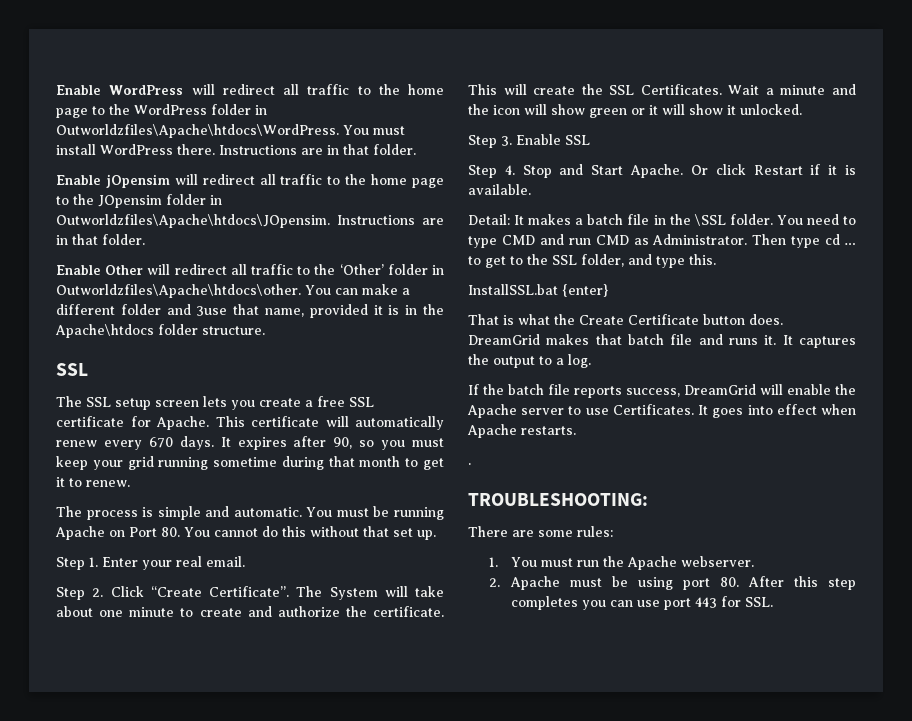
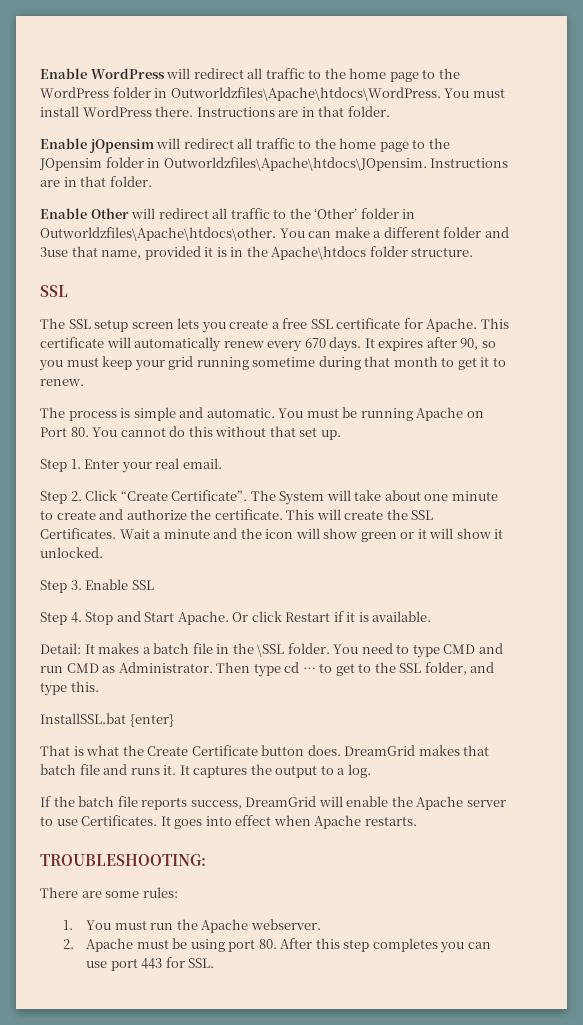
[468,463,471,465] // . -> (417, 821) none

